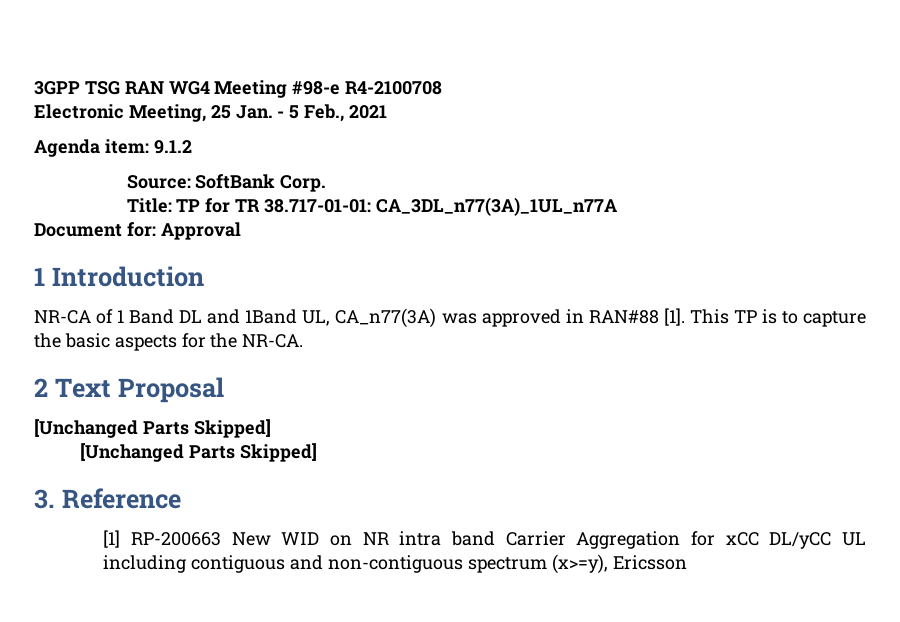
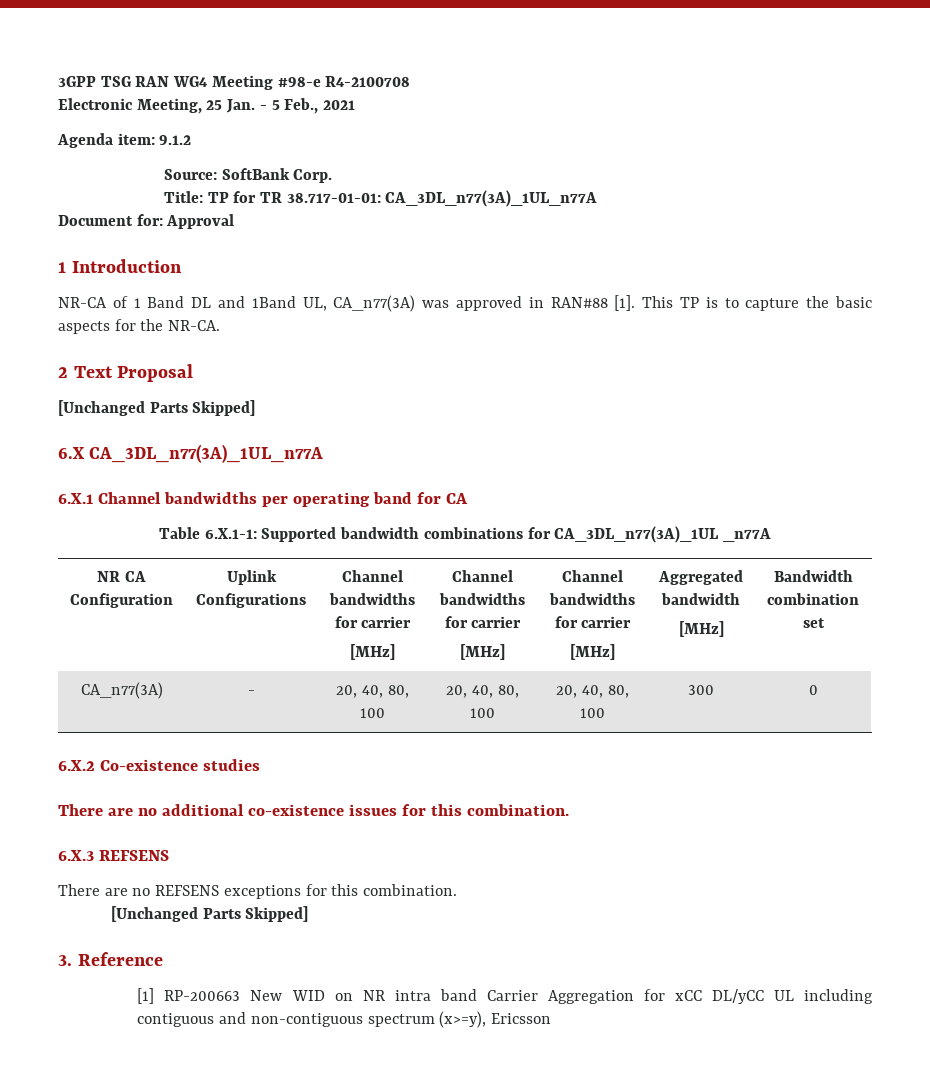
(271, 428) none -> [58,444,324,463] [58,492,468,507] [158,526,772,543] [97,571,146,582] [70,593,173,608] [226,570,277,585] [196,593,306,608] [342,570,403,582] [329,593,415,605] [334,616,412,628] [350,644,395,660] [452,570,513,582] [439,593,525,605] [444,616,522,628] [460,644,505,660] [562,570,623,582] [549,593,635,605] [554,616,632,628] [570,644,615,660] [658,570,743,585] [661,593,740,605] [678,621,724,637] [773,570,853,582] [767,593,859,605] [802,618,825,628] [80,682,163,699] [247,690,255,695] [336,685,409,698] [360,708,385,718] [446,685,519,698] [470,708,495,718] [556,685,629,698] [580,708,605,718] [688,685,714,695] [808,685,818,695] [58,759,260,771] [58,804,569,816] [58,850,169,861] [58,884,458,899] // 6.X CA_3DL_n77(3A)_1UL_n77A // 6.X.1 Channel bandwidths per operating band for CA // Table 6.X.1-1: Supported bandwidth combinations for CA_3DL_n77(3A)_1UL _n77A // NR CA Configuration | Uplink Configurations | Channel bandwidths for carrier // [MHz] | Channel bandwidths for carrier // [MHz] | Channel bandwidths for carrier // [MHz] | Aggregated bandwidth // [MHz] | Bandwidth combination set // CA_n77(3A) | - | 20, 40, 80, 100 | 20, 40, 80, 100 | 20, 40, 80, 100 | 300 | 0 // 6.X.2 Co-existence studies // There are no additional co-existence issues for this combination. // 6.X.3 REFSENS // There are no REFSENS exceptions for this combination.

